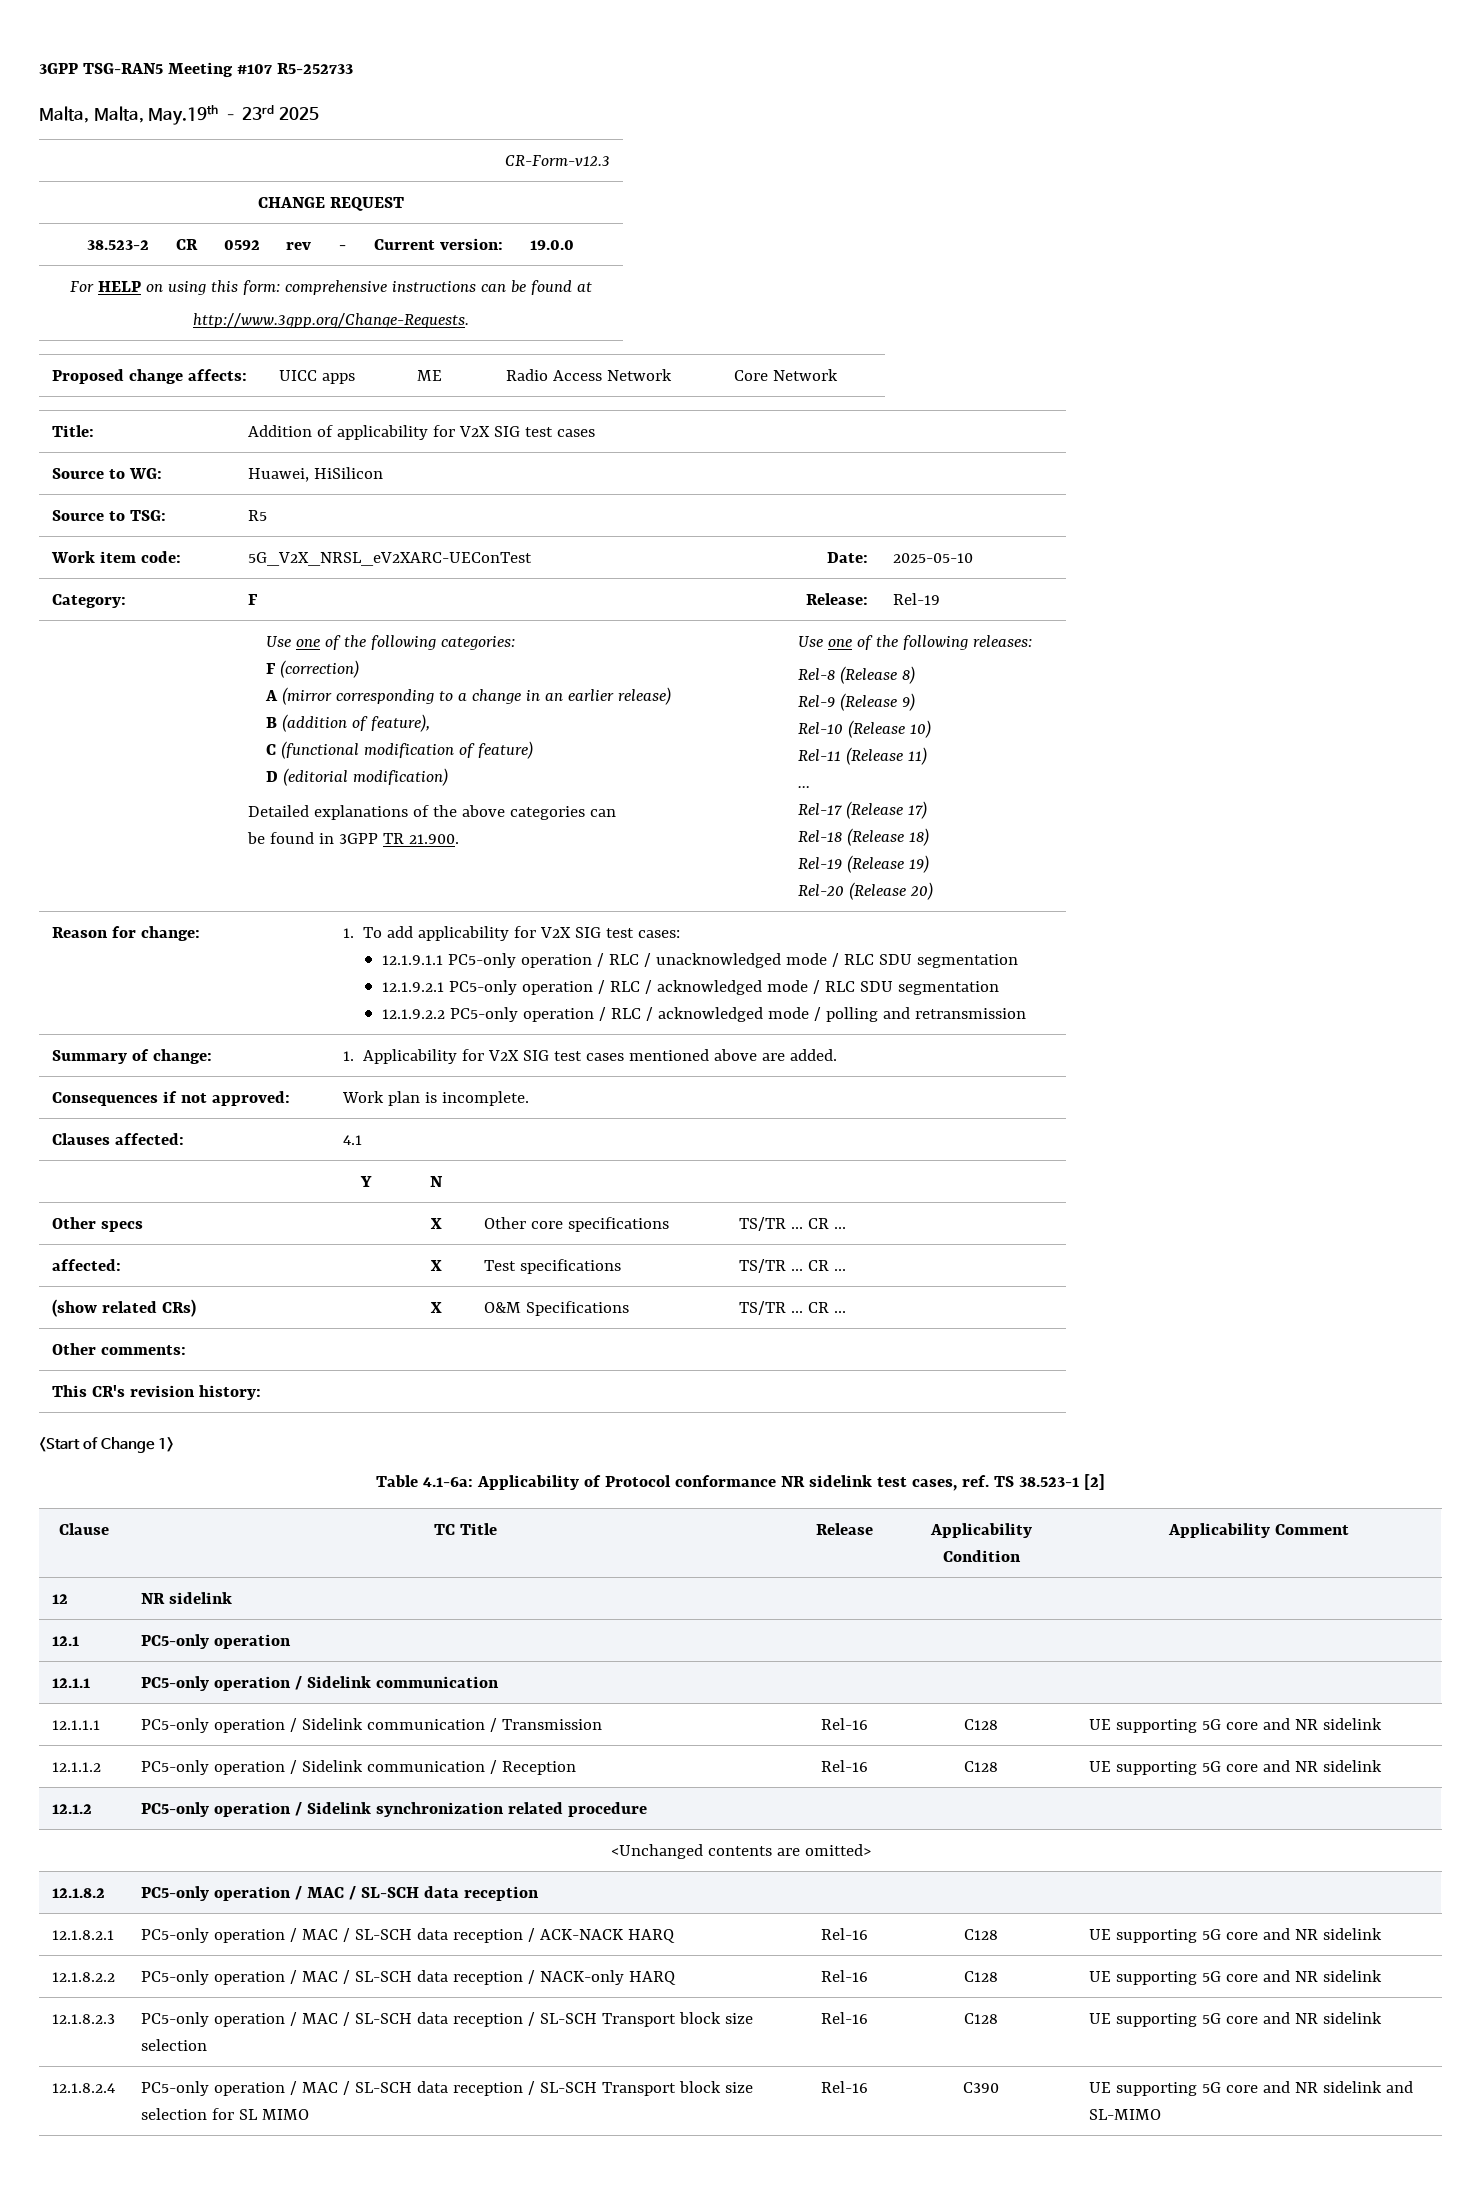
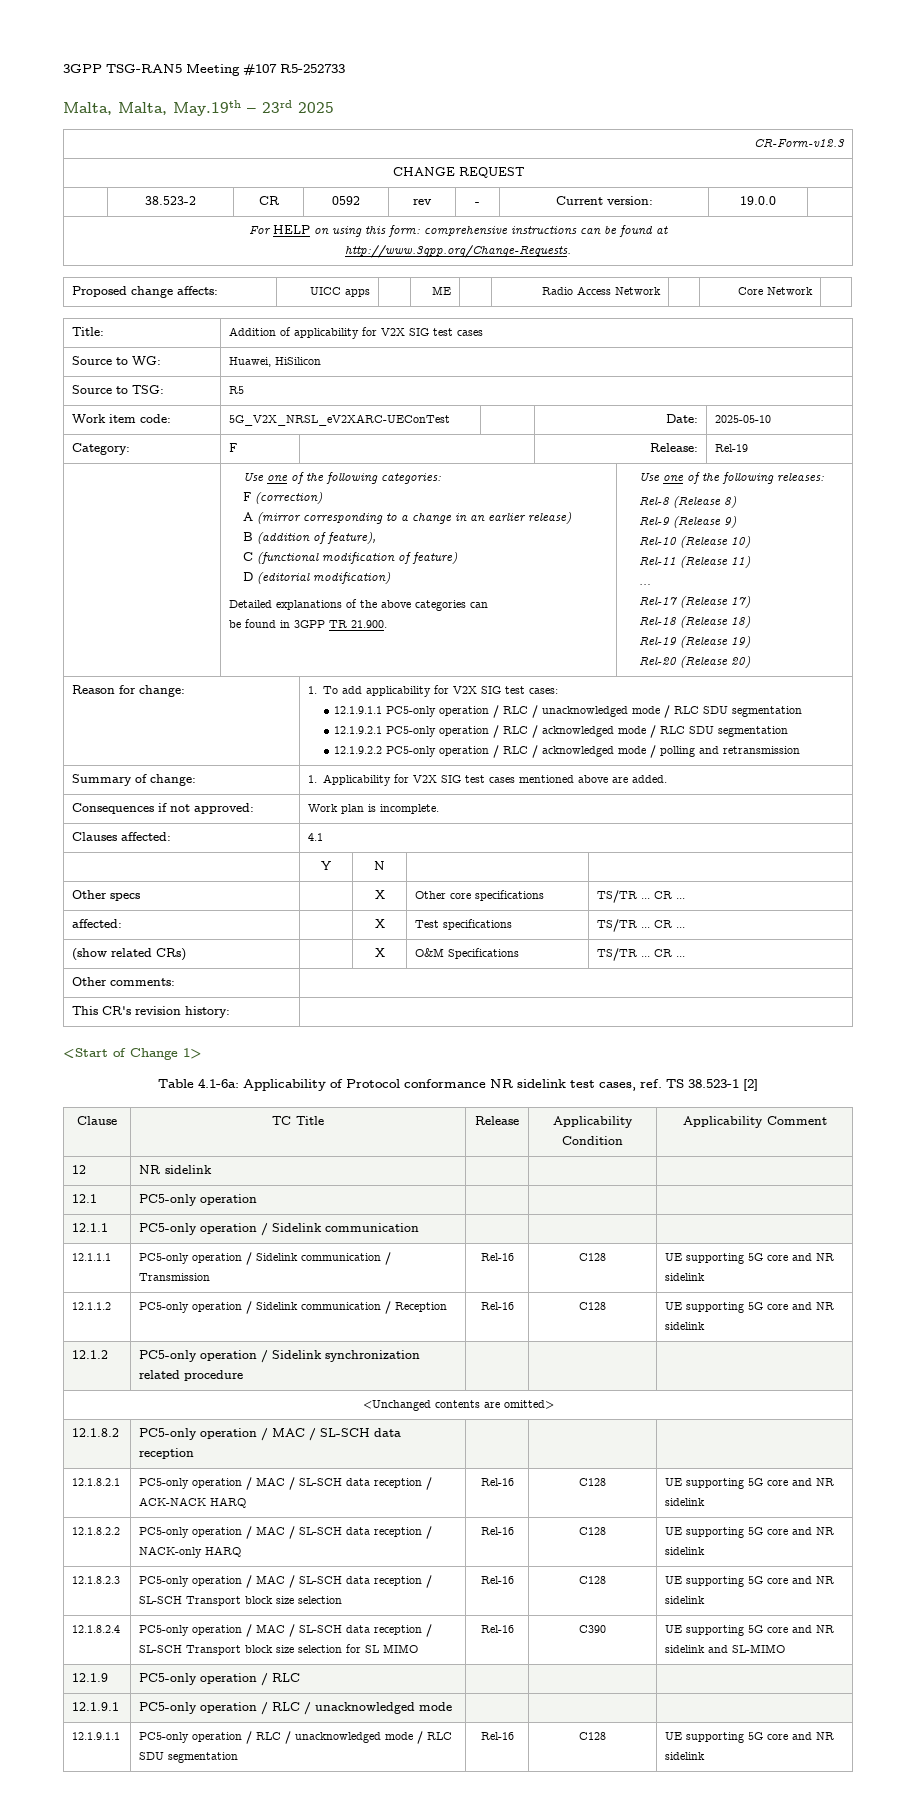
(1161, 2114) none -> [72,1673,109,1682] [139,1673,301,1686] [72,1702,120,1711] [139,1702,453,1715] [72,1732,121,1740] [139,1731,453,1744] [139,1752,239,1763] [480,1732,514,1740] [579,1732,606,1740] [665,1732,835,1743] [665,1752,706,1760] // 12.1.9 | PC5-only operation / RLC | | | // 12.1.9.1 | PC5-only operation / RLC / unacknowledged mode | | | // 12.1.9.1.1 | PC5-only operation / RLC / unacknowledged mode / RLC SDU segmentation | Rel-16 | C128 | UE supporting 5G core and NR sidelink

